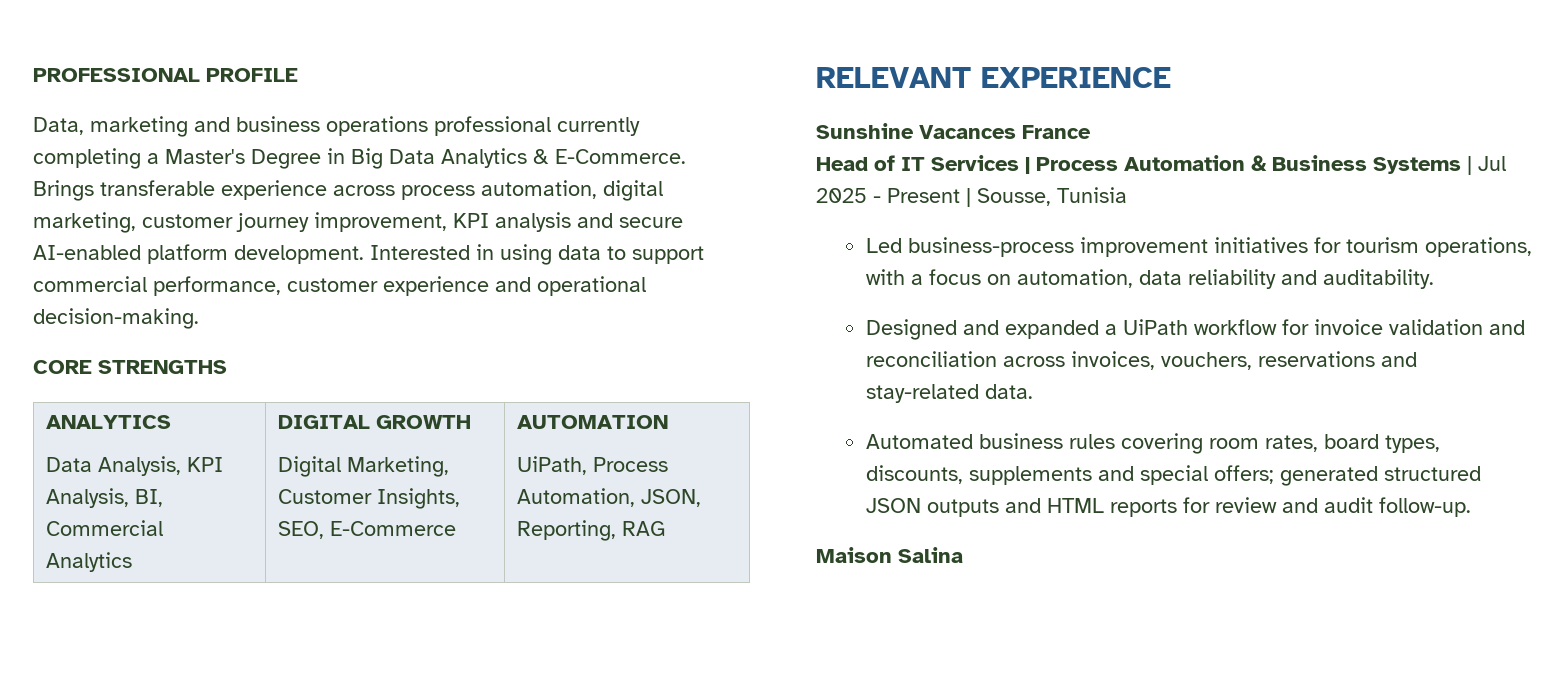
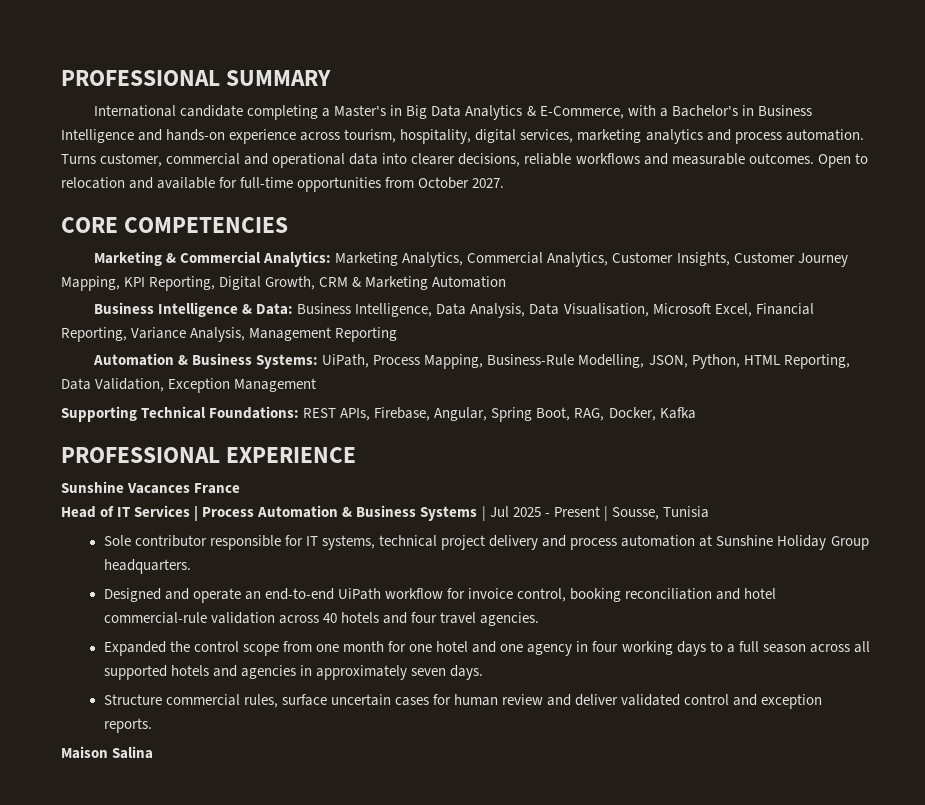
[33,68,298,82] [33,116,640,137] PROFESSIONAL PROFILE // Data, marketing and business operations professional currently -> [61,70,332,86] [94,105,244,117] PROFESSIONAL SUMMARY // International candidate
[251,149,321,169] Degree -> (387, 111) none
[555,149,686,164] [33,180,663,201] [33,212,683,233] [33,244,704,265] [33,276,646,296] [33,308,199,329] [33,360,227,374] [46,415,172,429] [46,456,224,476] [46,488,164,508] [46,520,164,536] [46,552,133,572] [278,415,472,429] [278,456,450,477] [278,488,461,509] [278,521,457,539] [517,415,669,429] [517,456,669,475] [517,488,702,507] [517,520,667,541] [816,67,971,88] E-Commerce. Brings transferable experience across process automation, digital marketing, customer journey improvement, KPI analysis and secure AI-enabled platform development. Interested in using data to support commercial performance, customer experience and operational decision-making. // CORE STRENGTHS // ANALYTICS // Data Analysis, KPI Analysis, BI, Commercial Analytics | DIGITAL GROWTH // Digital Marketing, Customer Insights, SEO, E-Commerce | AUTOMATION // UiPath, Process Automation, JSON, Reporting, RAG // RELEVANT -> [539,105,812,119] [61,129,864,144] [61,153,868,168] [61,177,505,192] [61,217,289,233] [94,251,848,267] [61,276,507,291] [94,302,814,318] [61,327,398,342] [93,353,850,369] [61,378,317,393] [61,406,696,422] [61,447,220,463] E-Commerce, with a Bachelor's in Business Intelligence and hands-on experience across tourism, hospitality, digital services, marketing analytics and process automation. Turns customer, commercial and operational data into clearer decisions, reliable workflows and measurable outcomes. Open to relocation and available for full-time opportunities from October 2027. // CORE COMPETENCIES // Marketing & Commercial Analytics: Marketing Analytics, Commercial Analytics, Customer Insights, Customer Journey Mapping, KPI Reporting, Digital Growth, CRM & Marketing Automation // Business Intelligence & Data: Business Intelligence, Data Analysis, Data Visualisation, Microsoft Excel, Financial Reporting, Variance Analysis, Management Reporting // Automation & Business Systems: UiPath, Process Mapping, Business-Rule Modelling, JSON, Python, HTML Reporting, Data Validation, Exception Management // Supporting Technical Foundations: REST APIs, Firebase, Angular, Spring Boot, RAG, Docker, Kafka // PROFESSIONAL
[866,237,1533,257] [866,269,1435,289] Led business-process improvement initiatives for tourism operations, with a focus on automation, data reliability and auditability. -> [103,535,869,550] [103,559,191,574] Sole contributor responsible for IT systems, technical project delivery and process automation at Sunshine Holiday Group headquarters.
[1005,320,1118,339] expanded a -> [192,588,334,603] operate an end-to-end
[1389,319,1526,335] [866,351,1418,370] [866,384,1034,403] [866,433,1441,454] [866,465,1482,486] [866,497,1472,517] validation and reconciliation across invoices, vouchers, reservations and stay-related data. // Automated business rules covering room rates, board types, discounts, supplements and special offers; generated structured JSON outputs and HTML reports for review and audit follow-up. -> [517,588,777,602] [103,612,540,626] [103,641,870,656] [103,665,484,680] [103,694,823,709] [103,718,152,733] control, booking reconciliation and hotel commercial-rule validation across 40 hotels and four travel agencies. // Expanded the control scope from one month for one hotel and one agency in four working days to a full season across all supported hotels and agencies in approximately seven days. // Structure commercial rules, surface uncertain cases for human review and deliver validated control and exception reports.

